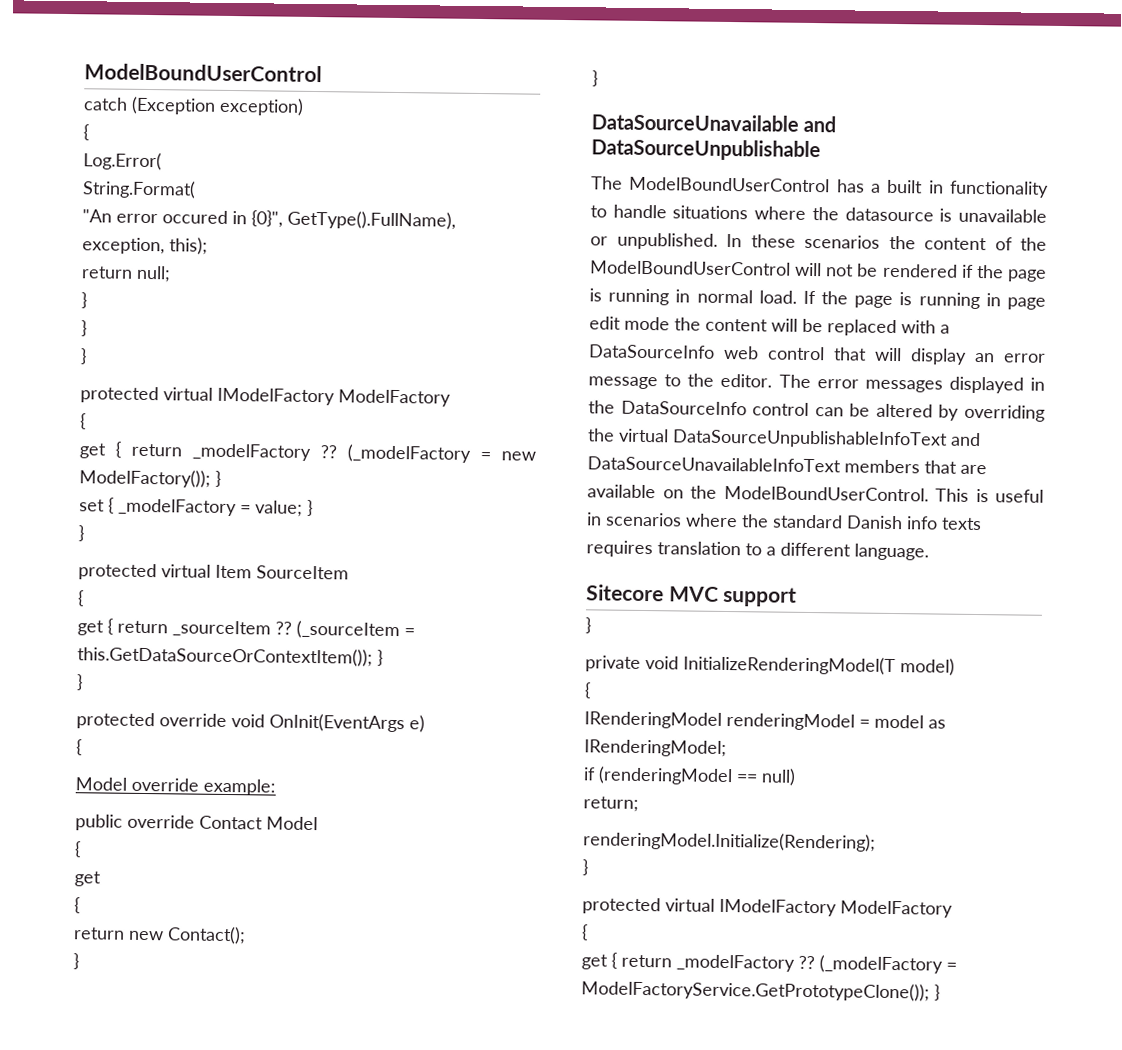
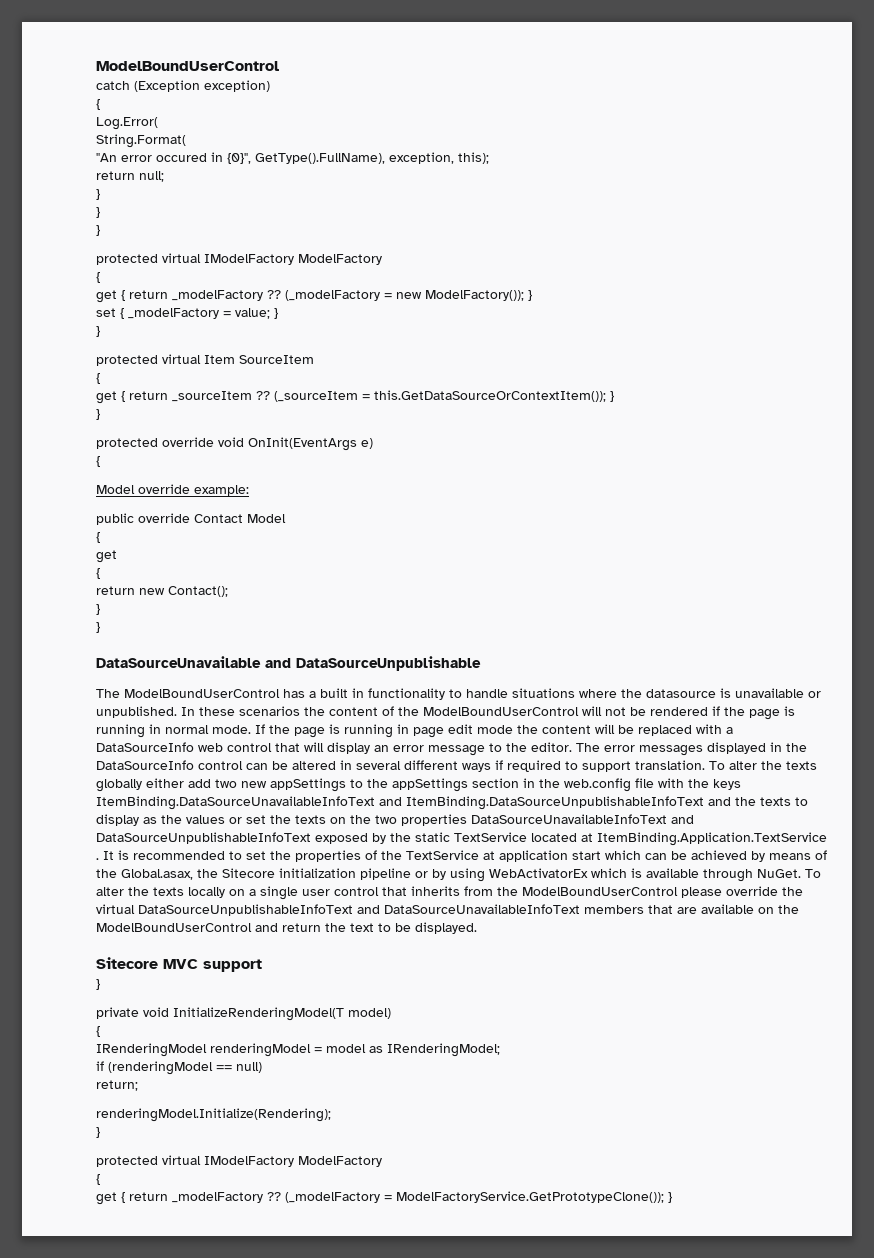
[758,290,797,304] load. -> [212,725,251,734] mode.
[938,404,1045,422] by overriding -> [340,760,817,772] [96,778,741,792] [96,796,808,810] [96,814,694,826] [96,832,827,846] [96,850,827,862] [96,868,821,882] [96,886,778,900] in several different ways if required to support translation. To alter the texts globally either add two new appSettings to the appSettings section in the web.config file with the keys ItemBinding.DataSourceUnavailableInfoText and ItemBinding.DataSourceUnpublishableInfoText and the texts to display as the values or set the texts on the two properties DataSourceUnavailableInfoText and DataSourceUnpublishableInfoText exposed by the static TextService located at ItemBinding.Application.TextService . It is recommended to set the properties of the TextService at application start which can be achieved by means of the Global.asax, the Sitecore initialization pipeline or by using WebActivatorEx which is available through NuGet. To alter the texts locally on a single user control that inherits from the ModelBoundUserControl please override
[723,485,1044,503] [586,512,982,531] [586,540,929,561] ModelBoundUserControl. This is useful in scenarios where the standard Danish info texts requires translation to a different language. -> [96,922,477,934] ModelBoundUserControl and return the text to be displayed.

